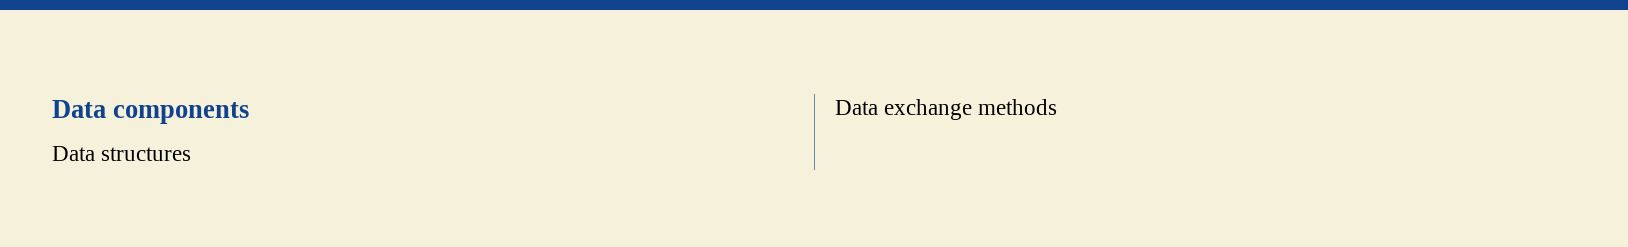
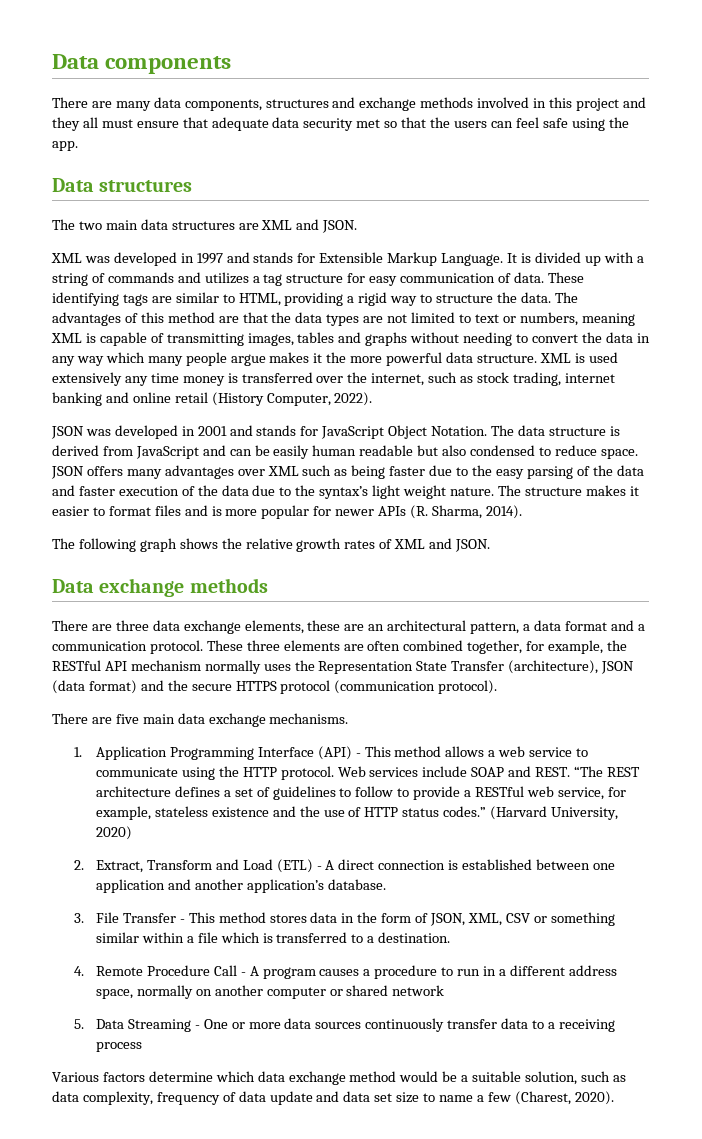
[52,146,192,161] [835,99,1058,120] Data structures // Data exchange methods -> [52,97,646,111] [52,117,629,131] [52,141,78,151] [52,178,193,192] [52,219,358,233] [51,252,644,266] [52,272,584,286] [52,292,578,306] [52,312,635,326] [51,332,650,346] [52,352,618,366] [52,372,615,386] [52,392,373,406] [51,425,620,439] [52,445,638,459] [51,465,644,479] [52,485,639,499] [52,505,522,519] [52,538,491,552] [52,578,268,597] [52,620,645,634] [52,640,628,654] [52,660,635,674] [52,680,498,694] [52,713,349,727] [73,746,589,760] [95,766,640,780] [95,786,626,800] [95,806,619,820] [95,826,132,840] [73,859,615,873] [95,879,386,893] [73,912,615,926] [95,932,451,943] [73,965,617,979] [95,985,445,999] [73,1018,615,1032] [95,1042,142,1052] [52,1071,626,1085] [52,1091,614,1105] There are many data components, structures and exchange methods involved in this project and they all must ensure that adequate data security met so that the users can feel safe using the app. // Data structures // The two main data structures are XML and JSON. // XML was developed in 1997 and stands for Extensible Markup Language. It is divided up with a string of commands and utilizes a tag structure for easy communication of data. These identifying tags are similar to HTML, providing a rigid way to structure the data. The advantages of this method are that the data types are not limited to text or numbers, meaning XML is capable of transmitting images, tables and graphs without needing to convert the data in any way which many people argue makes it the more powerful data structure. XML is used extensively any time money is transferred over the internet, such as stock trading, internet banking and online retail (History Computer, 2022). // JSON was developed in 2001 and stands for JavaScript Object Notation. The data structure is derived from JavaScript and can be easily human readable but also condensed to reduce space. JSON offers many advantages over XML such as being faster due to the easy parsing of the data and faster execution of the data due to the syntax’s light weight nature. The structure makes it easier to format files and is more popular for newer APIs (R. Sharma, 2014). // The following graph shows the relative growth rates of XML and JSON. // Data exchange methods // There are three data exchange elements, these are an architectural pattern, a data format and a communication protocol. These three elements are often combined together, for example, the RESTful API mechanism normally uses the Representation State Transfer (architecture), JSON (data format) and the secure HTTPS protocol (communication protocol). // There are five main data exchange mechanisms. // 1. Application Programming Interface (API) - This method allows a web service to communicate using the HTTP protocol. Web services include SOAP and REST. “The REST architecture defines a set of guidelines to follow to provide a RESTful web service, for example, stateless existence and the use of HTTP status codes.” (Harvard University, 2020) // 2. Extract, Transform and Load (ETL) - A direct connection is established between one application and another application’s database. // 3. File Transfer - This method stores data in the form of JSON, XML, CSV or something similar within a file which is transferred to a destination. // 4. Remote Procedure Call - A program causes a procedure to run in a different address space, normally on another computer or shared network // 5. Data Streaming - One or more data sources continuously transfer data to a receiving process // Various factors determine which data exchange method would be a suitable solution, such as data complexity, frequency of data update and data set size to name a few (Charest, 2020).

